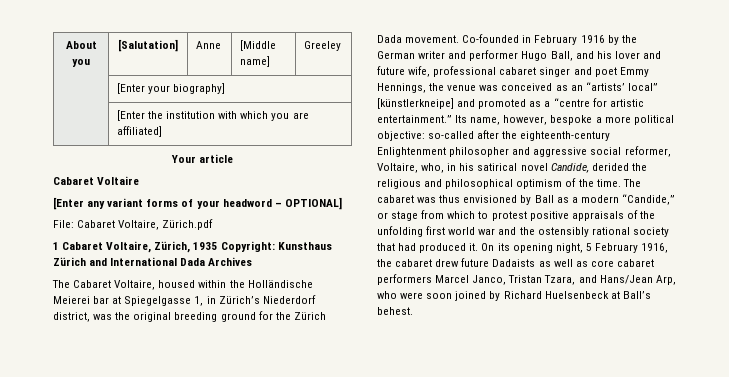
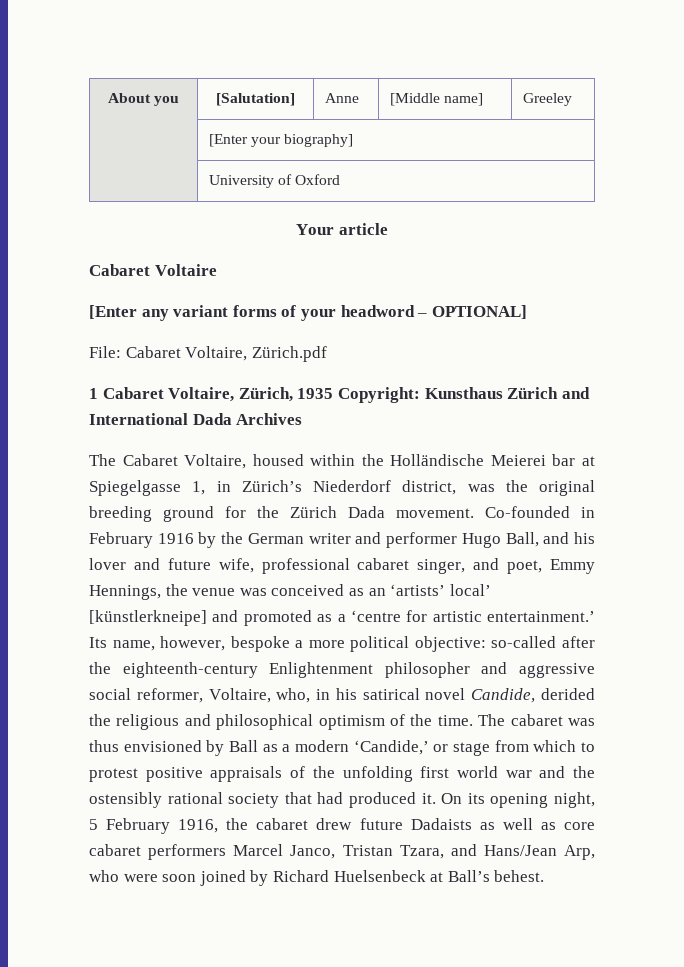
[116,110,309,121] [116,126,162,137] [Enter the institution with which you are affiliated] -> [209,174,341,188] University of Oxford
[539,67,617,77] singer and poet -> [417,558,543,574] singer, and poet,
[585,82,658,91] “artists’ local” -> [390,584,491,596] ‘artists’ local’
[553,98,590,107] “centre -> [350,610,401,622] ‘centre
[377,115,452,123] entertainment.” -> [487,611,595,622] entertainment.’
[621,194,675,205] “Candide,” -> [353,740,429,755] ‘Candide,’

